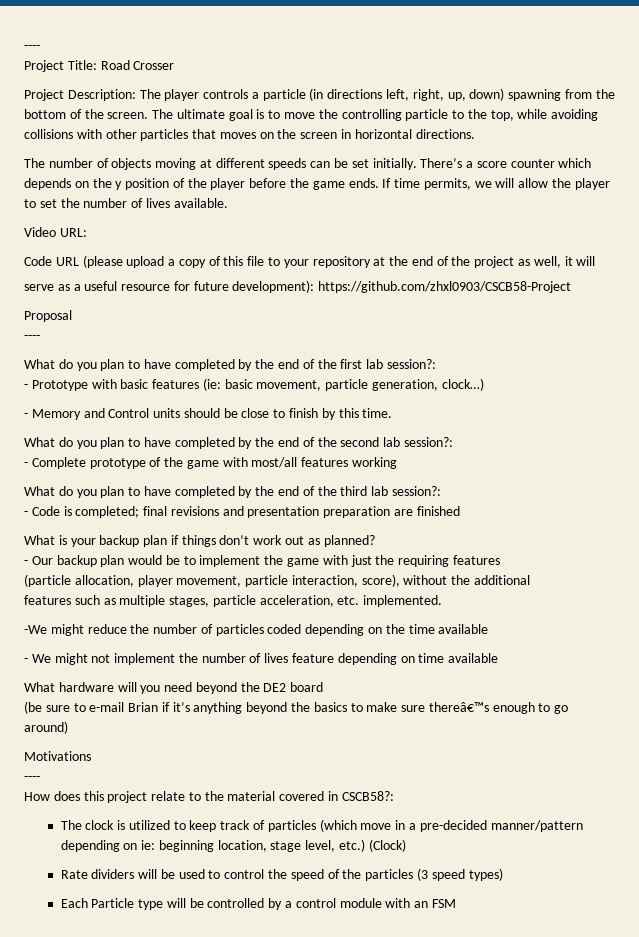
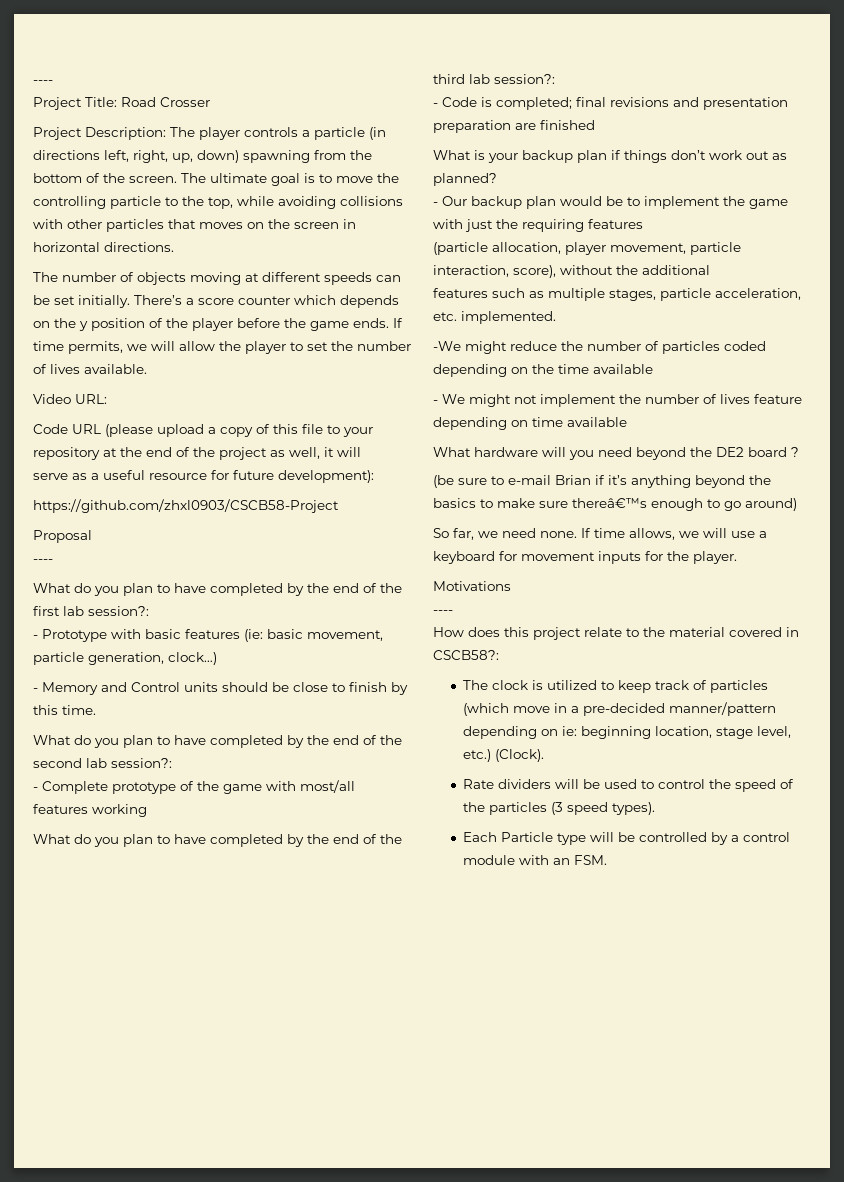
(315, 286) none -> (374, 476) //
(324, 687) none -> [791,447,799,457] ?
(68, 727) none -> [433,528,767,540] [433,551,737,564] // So far, we need none. If time allows, we will use a keyboard for movement inputs for the player.
[368,839,406,852] (Clock) -> [495,749,545,762] (Clock).
[468,868,503,881] types) -> [612,802,656,815] types).
[431,899,456,908] FSM -> [574,855,608,865] FSM.

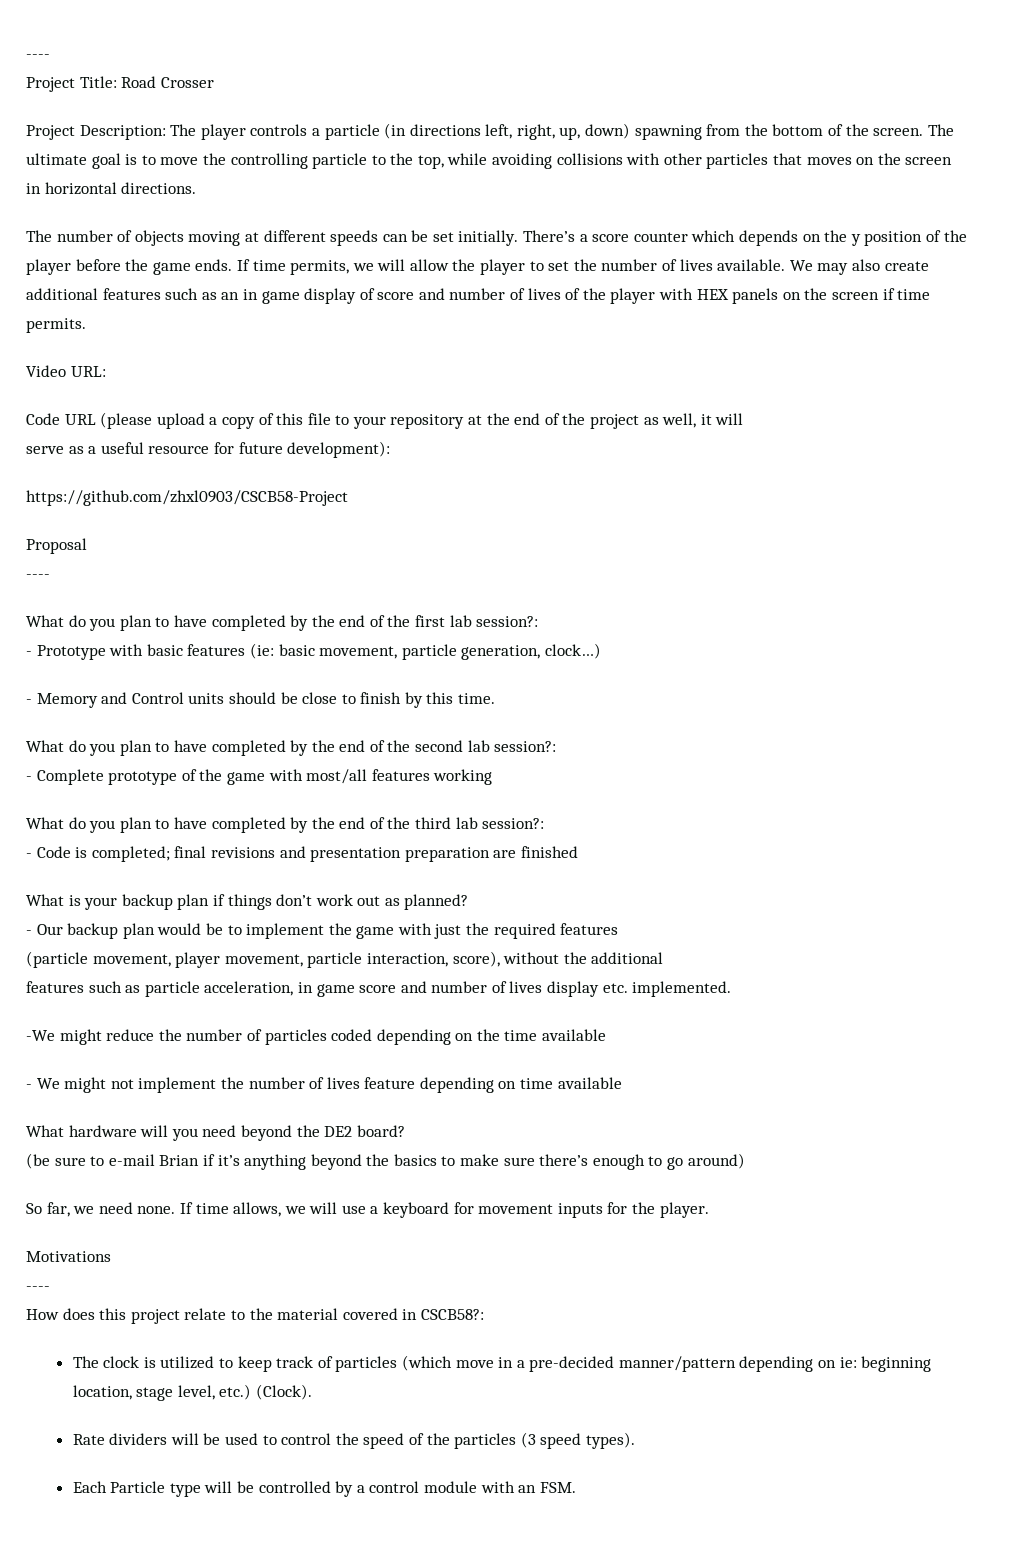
(147, 369) none -> [789,259,929,275] [26,288,931,304] [26,318,86,333] We may also create additional features such as an in game display of score and number of lives of the player with HEX panels on the screen if time permits.
[522,219,584,232] requiring -> [493,923,556,939] required
[492,242,561,254] allocation, -> [92,954,171,967] movement,
[548,288,801,301] multiple stages, particle acceleration, -> [144,981,600,997] particle acceleration, in game score and number of lives display
[748,447,799,457] board ? -> [356,1125,405,1137] board?
[572,498,647,508] thereâ€™s -> [539,1154,589,1166] there’s

